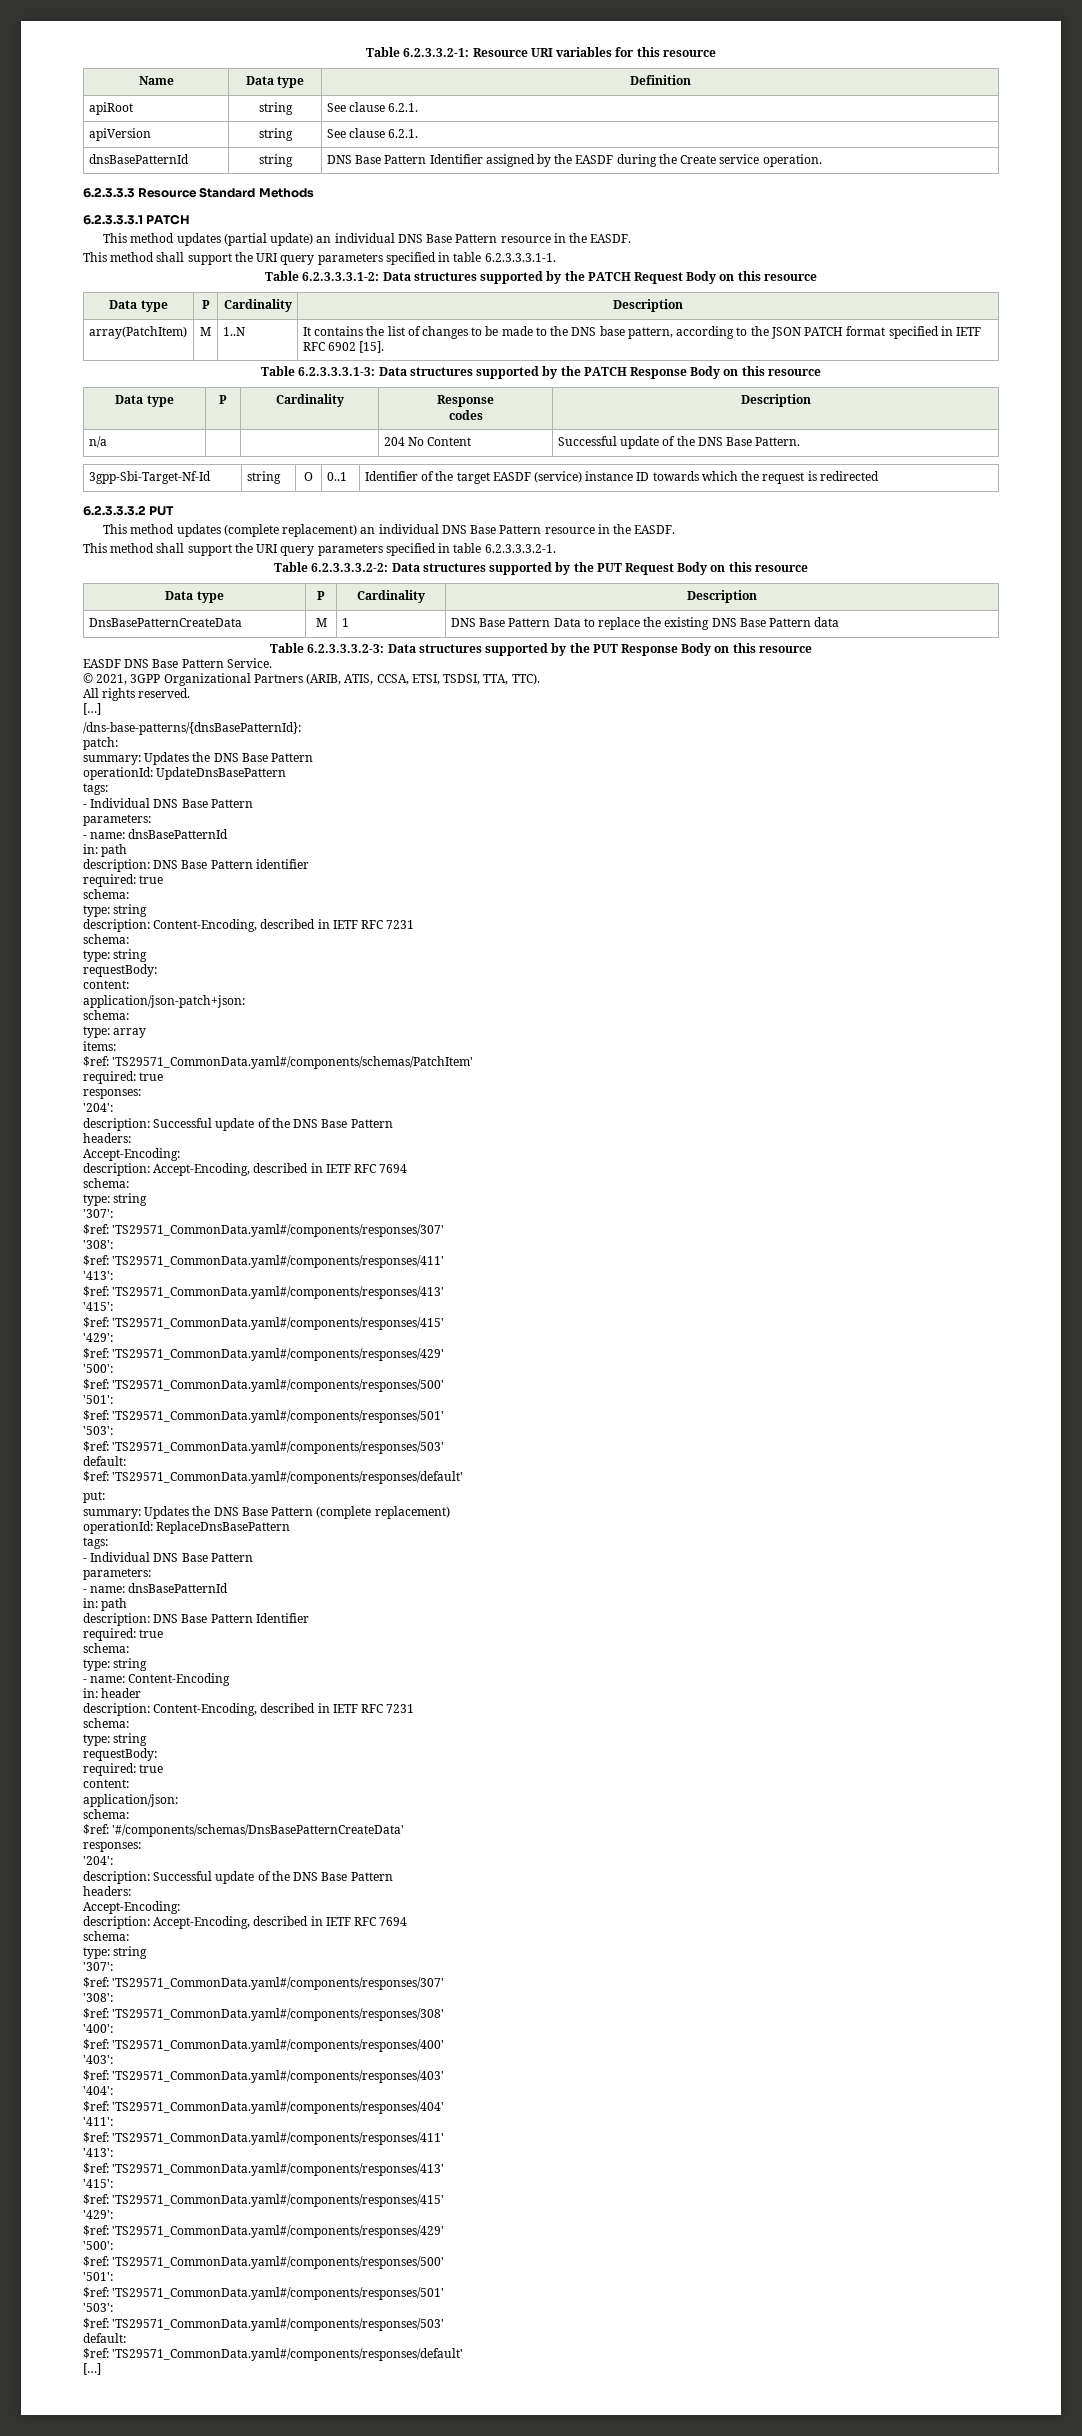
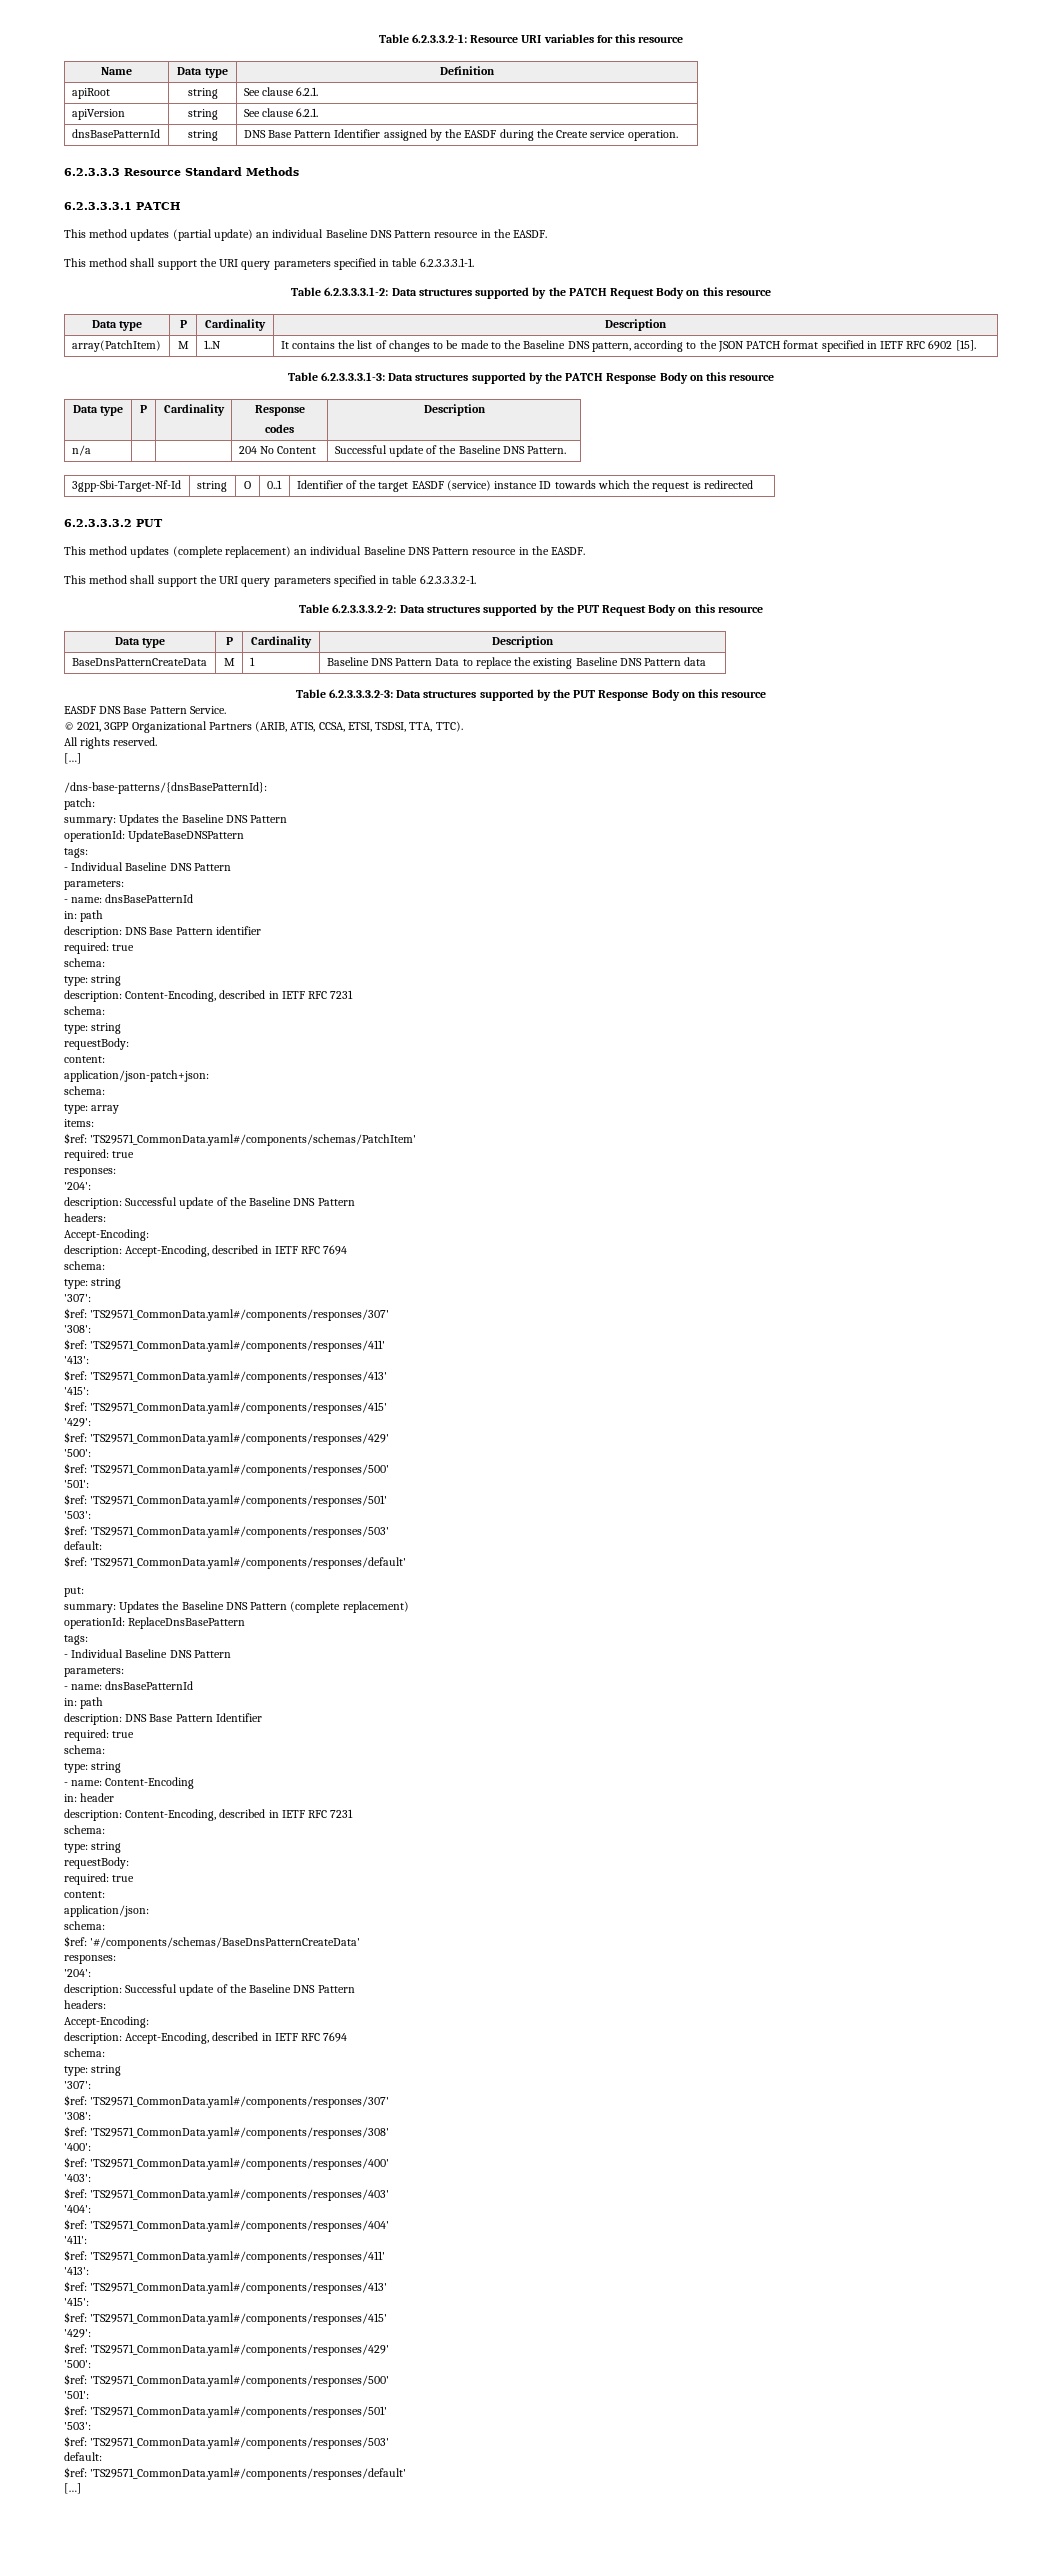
[397,234,453,243] DNS Base -> [325,229,392,238] Baseline DNS
[571,326,625,336] DNS base -> [523,340,590,349] Baseline DNS
[697,437,752,446] DNS Base -> [458,445,525,454] Baseline DNS
[441,525,497,534] DNS Base -> [363,546,430,555] Baseline DNS
[88,618,242,627] DnsBasePatternCreateData -> [71,658,207,666] BaseDnsPatternCreateData
[450,618,506,627] DNS Base -> [326,657,393,666] Baseline DNS
[711,618,766,627] DNS Base -> [575,657,642,666] Baseline DNS
[213,753,268,762] DNS Base -> [181,814,248,823] Baseline DNS
[156,767,287,780] [83,783,108,795] [83,798,208,808] UpdateDnsBasePattern // tags: // - Individual DNS Base -> [128,830,245,842] [64,848,88,858] [64,862,192,871] UpdateBaseDNSPattern // tags: // - Individual Baseline DNS
[293,1119,348,1128] DNS Base -> [249,1197,316,1206] Baseline DNS
[213,1507,268,1516] DNS Base -> [181,1601,248,1610] Baseline DNS
[153,1553,208,1562] DNS Base -> [125,1649,192,1658] Baseline DNS
[112,1824,405,1837] [83,1842,141,1852] [83,1856,113,1865] [83,1871,348,1884] '#/components/schemas/DnsBasePatternCreateData' // responses: // '204': // description: Successful update of the DNS Base -> [90,1937,361,1949] [64,1955,116,1964] [64,1969,91,1977] [64,1984,316,1996] '#/components/schemas/BaseDnsPatternCreateData' // responses: // '204': // description: Successful update of the Baseline DNS

